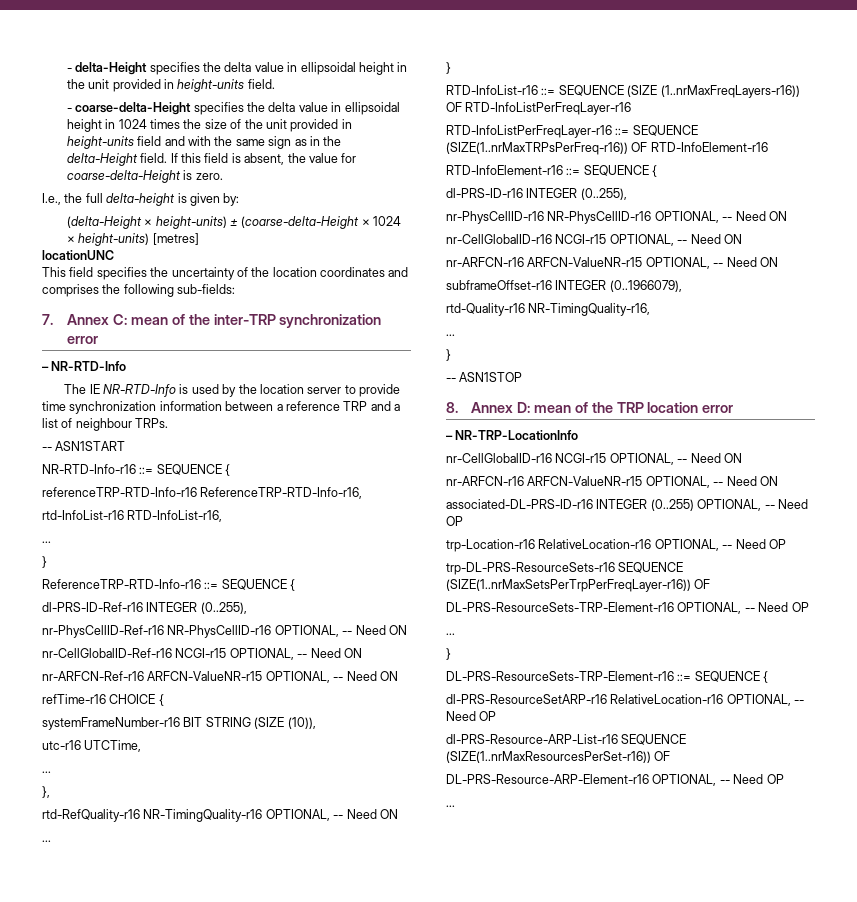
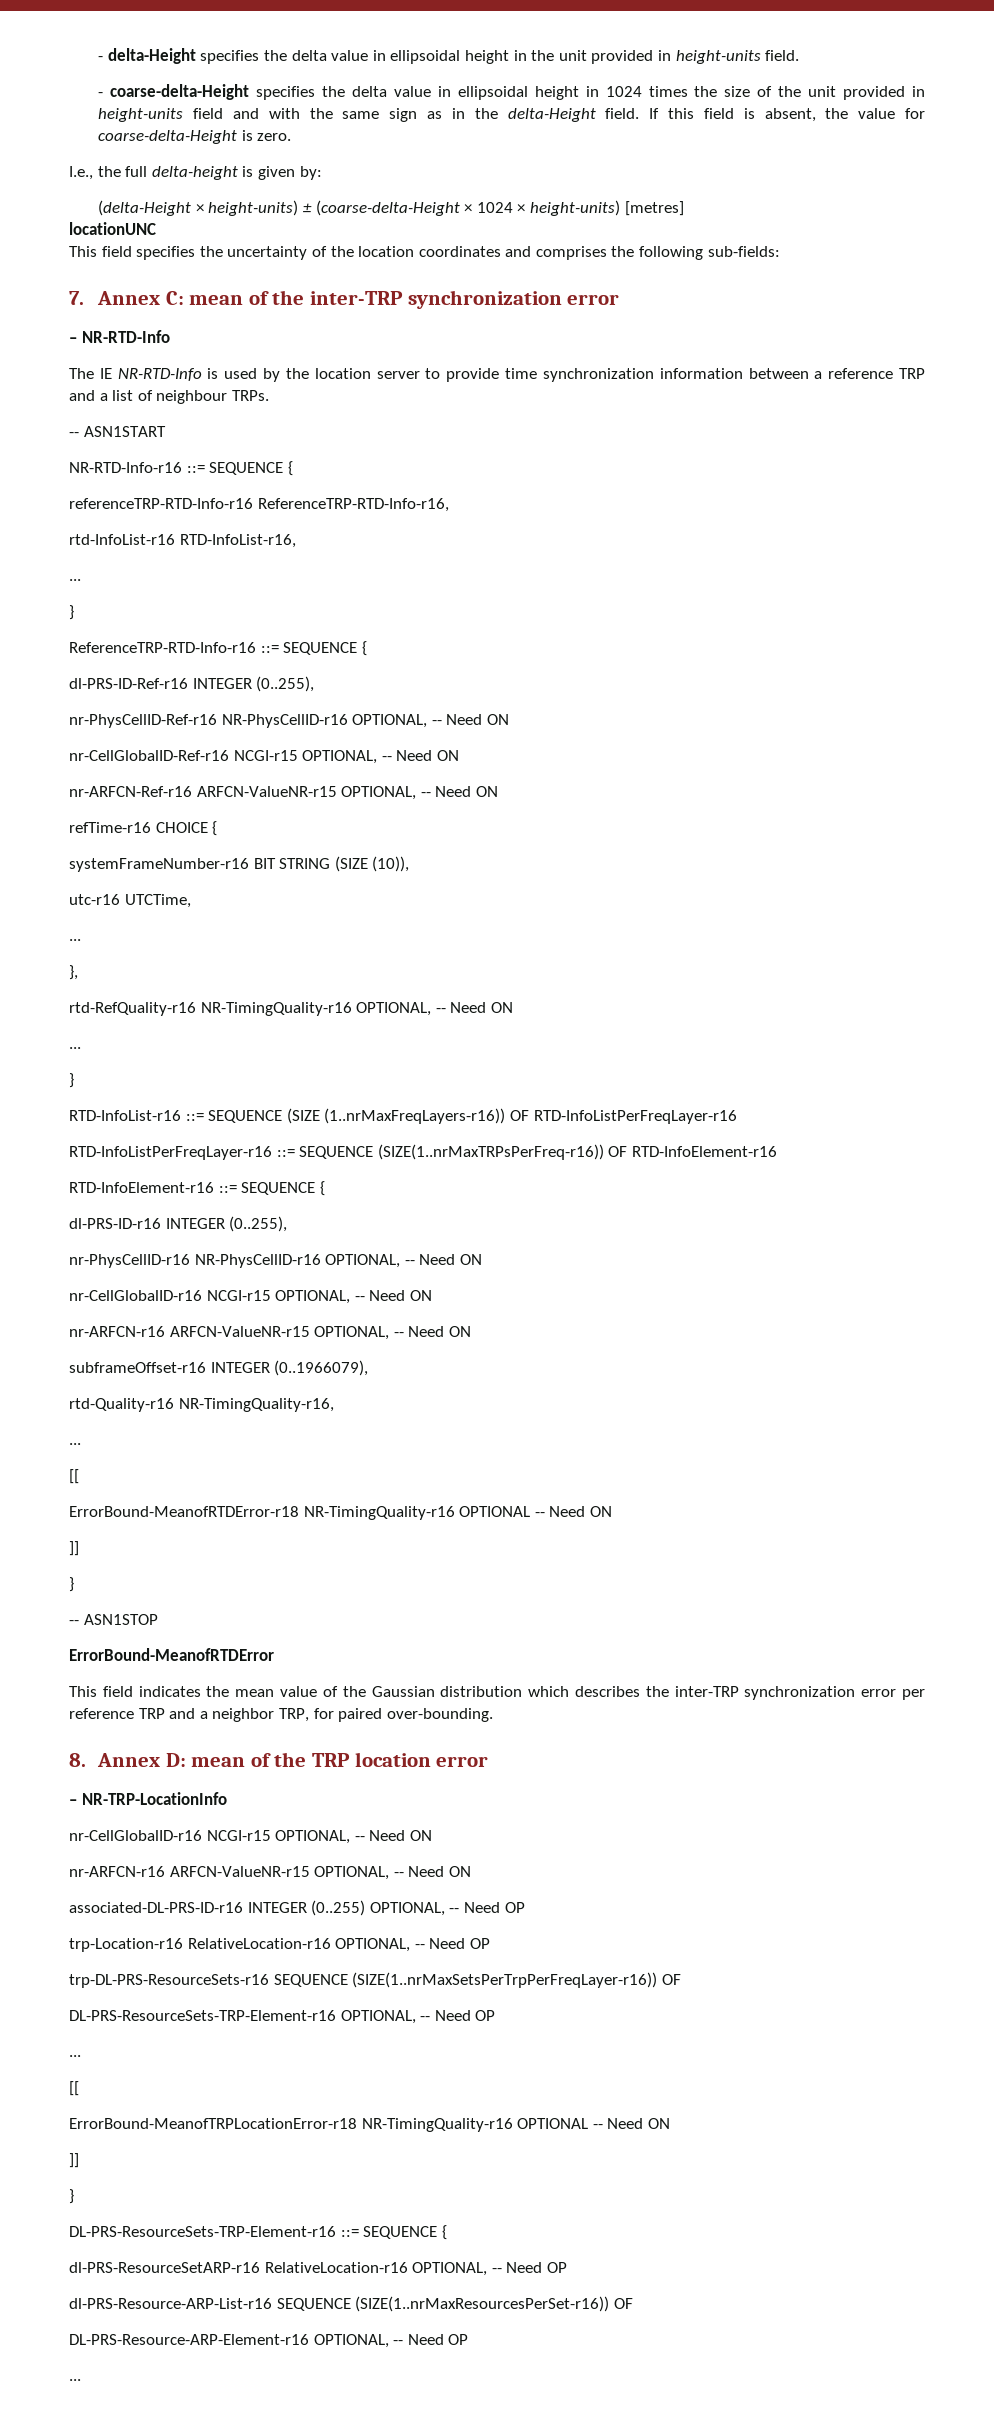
[446,349,451,361] [446,372,523,382] } // -- ASN1STOP -> [69,1469,79,1484] [69,1506,612,1520] [69,1541,79,1556] [69,1577,74,1592] [69,1614,158,1625] [69,1648,274,1661] [69,1686,925,1700] [69,1708,493,1722] [[ // ErrorBound-MeanofRTDError-r18 NR-TimingQuality-r16 OPTIONAL -- Need ON // ]] // } // -- ASN1STOP // ErrorBound-MeanofRTDError // This field indicates the mean value of the Gaussian distribution which describes the inter-TRP synchronization error per reference TRP and a neighbor TRP, for paired over-bounding.
(455, 634) none -> [69,2081,79,2096] [69,2118,670,2132] [69,2153,79,2168] // [[ // ErrorBound-MeanofTRPLocationError-r18 NR-TimingQuality-r16 OPTIONAL -- Need ON // ]]

